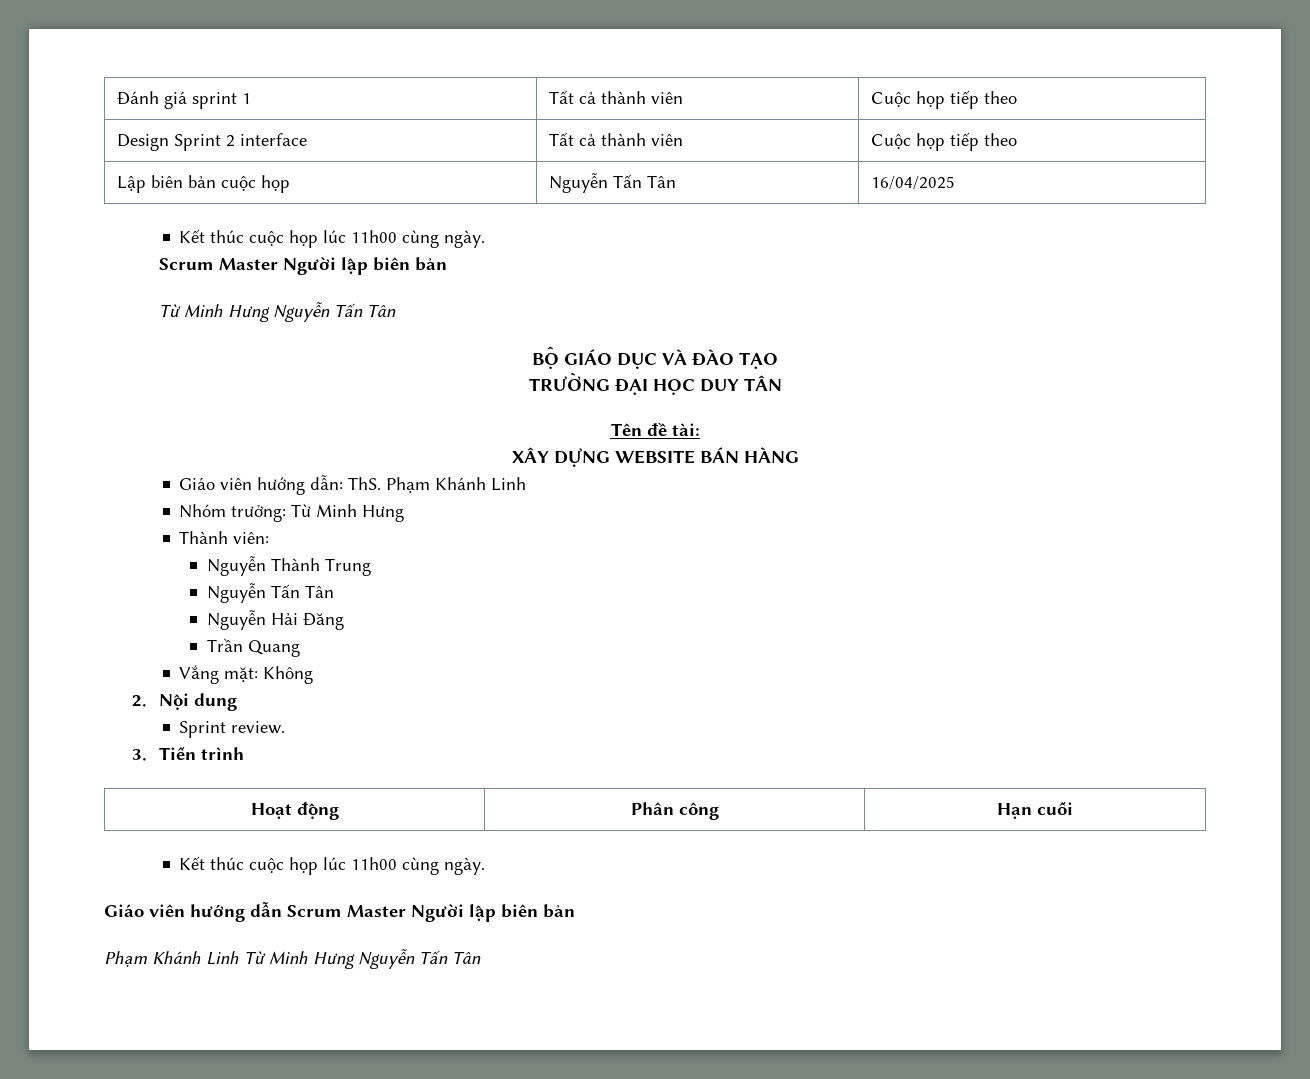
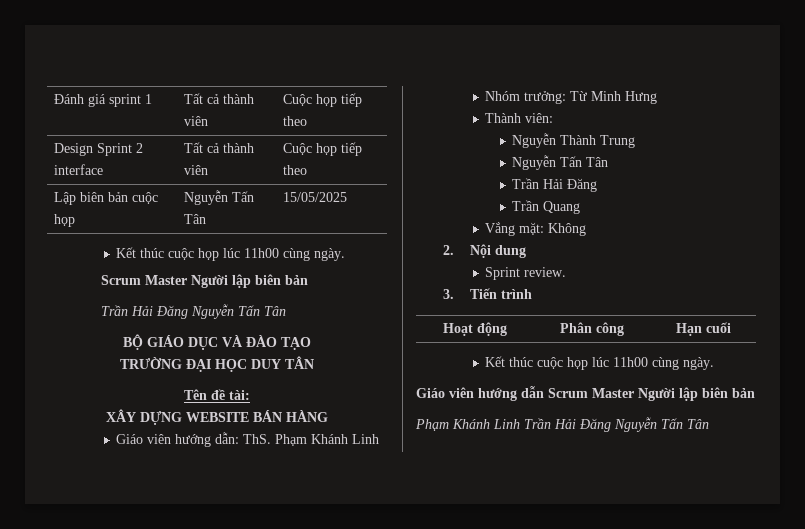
[870,176,955,190] 16/04/2025 -> [282,192,347,202] 15/05/2025
[159,304,271,322] Từ Minh Hưng -> [100,305,188,319] Trần Hải Đăng
[207,610,267,630] Nguyễn -> [512,178,540,189] Trần
[244,951,355,969] Từ Minh Hưng -> [524,418,611,432] Trần Hải Đăng

